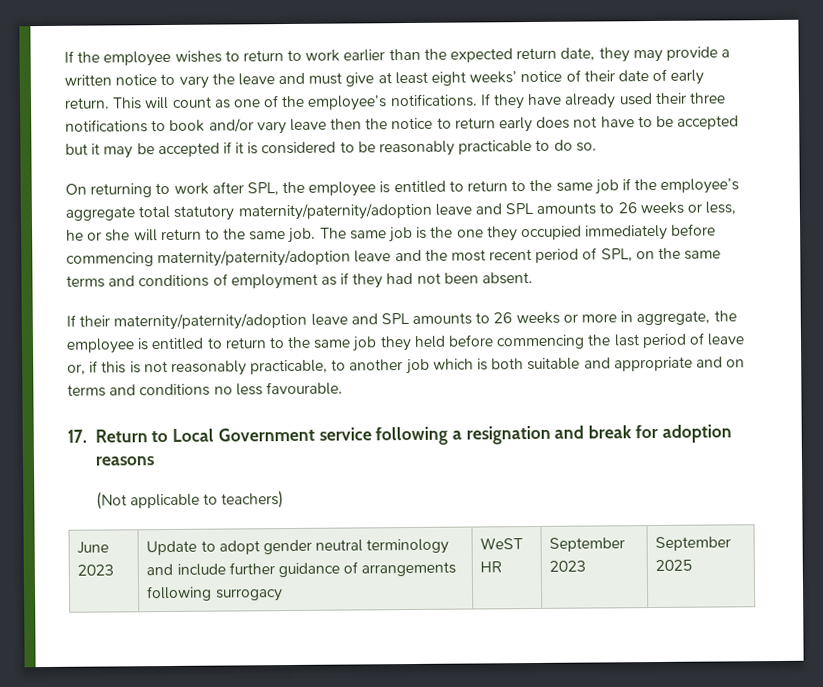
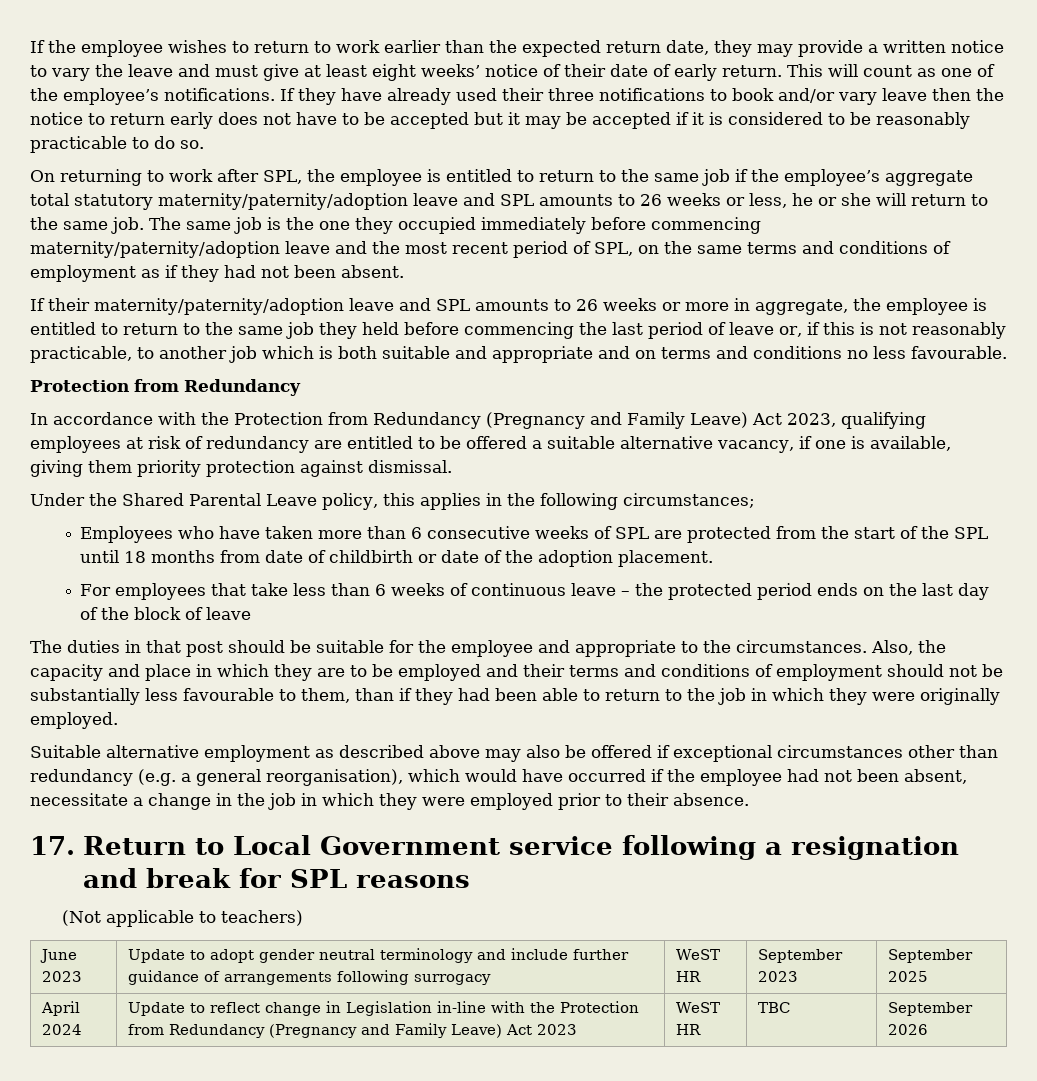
(343, 388) none -> [30,379,301,396] [30,412,926,429] [30,436,951,453] [30,460,452,477] [30,493,755,510] [80,526,989,543] [80,550,714,567] [80,583,990,600] [80,607,252,620] [30,640,946,657] [30,664,1003,681] [30,688,1000,705] [30,712,118,729] [30,745,998,762] [30,769,967,786] [30,793,749,810] // Protection from Redundancy // In accordance with the Protection from Redundancy (Pregnancy and Family Leave) Act 2023, qualifying employees at risk of redundancy are entitled to be offered a suitable alternative vacancy, if one is available, giving them priority protection against dismissal. // Under the Shared Parental Leave policy, this applies in the following circumstances; // Employees who have taken more than 6 consecutive weeks of SPL are protected from the start of the SPL until 18 months from date of childbirth or date of the adoption placement. // For employees that take less than 6 weeks of continuous leave – the protected period ends on the last day of the block of leave // The duties in that post should be suitable for the employee and appropriate to the circumstances. Also, the capacity and place in which they are to be employed and their terms and conditions of employment should not be substantially less favourable to them, than if they had been able to return to the job in which they were originally employed. // Suitable alternative employment as described above may also be offered if exceptional circumstances other than redundancy (e.g. a general reorganisation), which would have occurred if the employee had not been absent, necessitate a change in the job in which they were employed prior to their absence.
[661,424,732,443] adoption -> [290,869,348,888] SPL
(693, 565) none -> [41,1001,81,1016] [42,1024,83,1035] [128,1001,640,1016] [128,1023,578,1038] [676,1002,721,1013] [676,1024,702,1035] [758,1002,791,1013] [888,1002,974,1016] [888,1024,929,1035] // April 2024 | Update to reflect change in Legislation in-line with the Protection from Redundancy (Pregnancy and Family Leave) Act 2023 | WeST HR | TBC | September 2026

